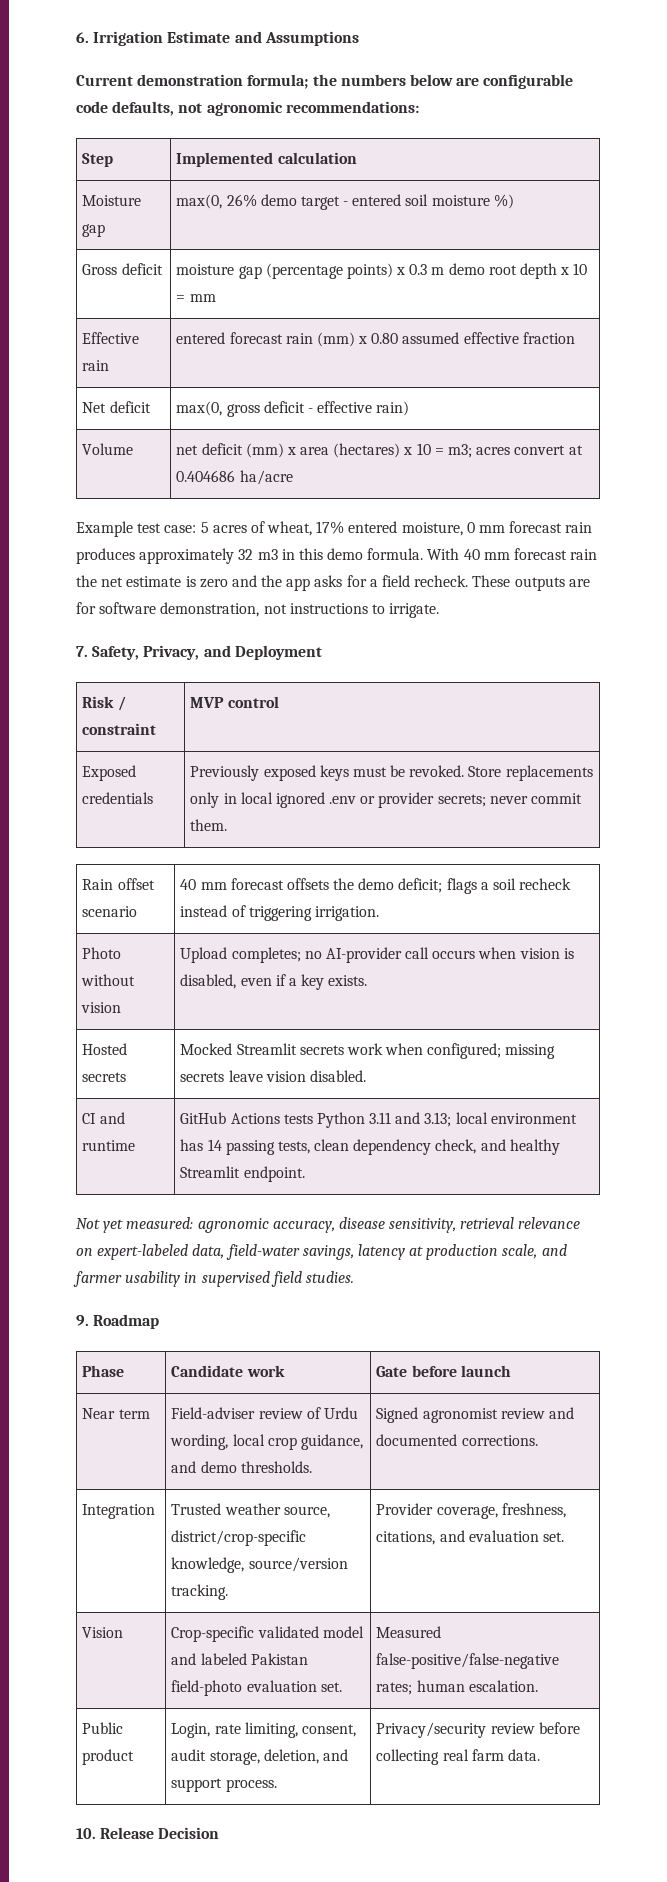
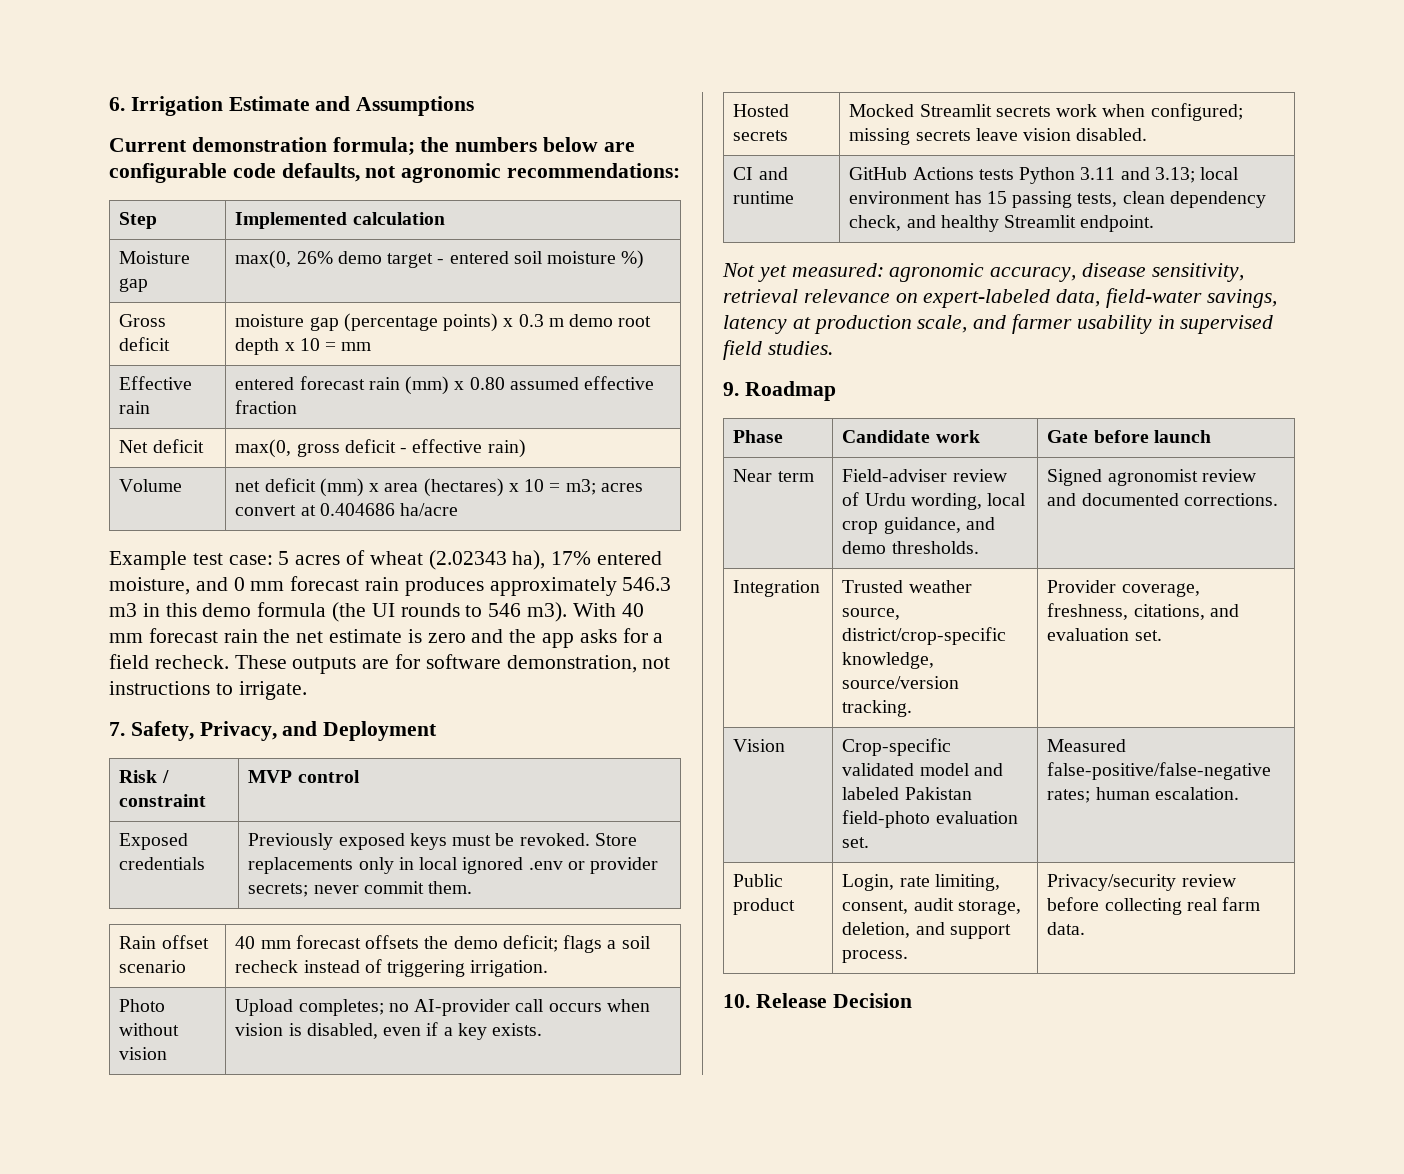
[267,521,313,536] wheat, -> [369,550,546,570] wheat (2.02343 ha),
(463, 529) none -> [195,577,228,591] and
[238,549,254,560] 32 -> [622,577,672,591] 546.3
[367,548,424,560] formula. -> [257,602,568,622] formula (the UI rounds to 546 m3).
[207,1139,222,1151] 14 -> [986,191,1007,204] 15

